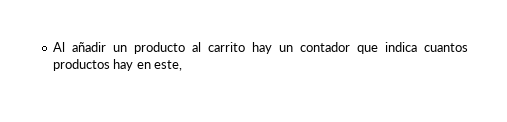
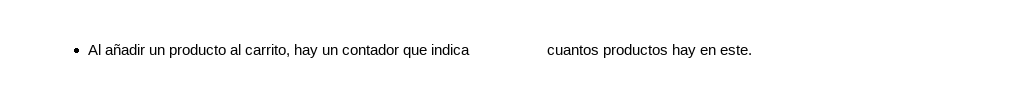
[207,42,245,52] carrito -> [244,44,290,57] carrito,
[153,60,182,71] este, -> [719,45,752,55] este.

